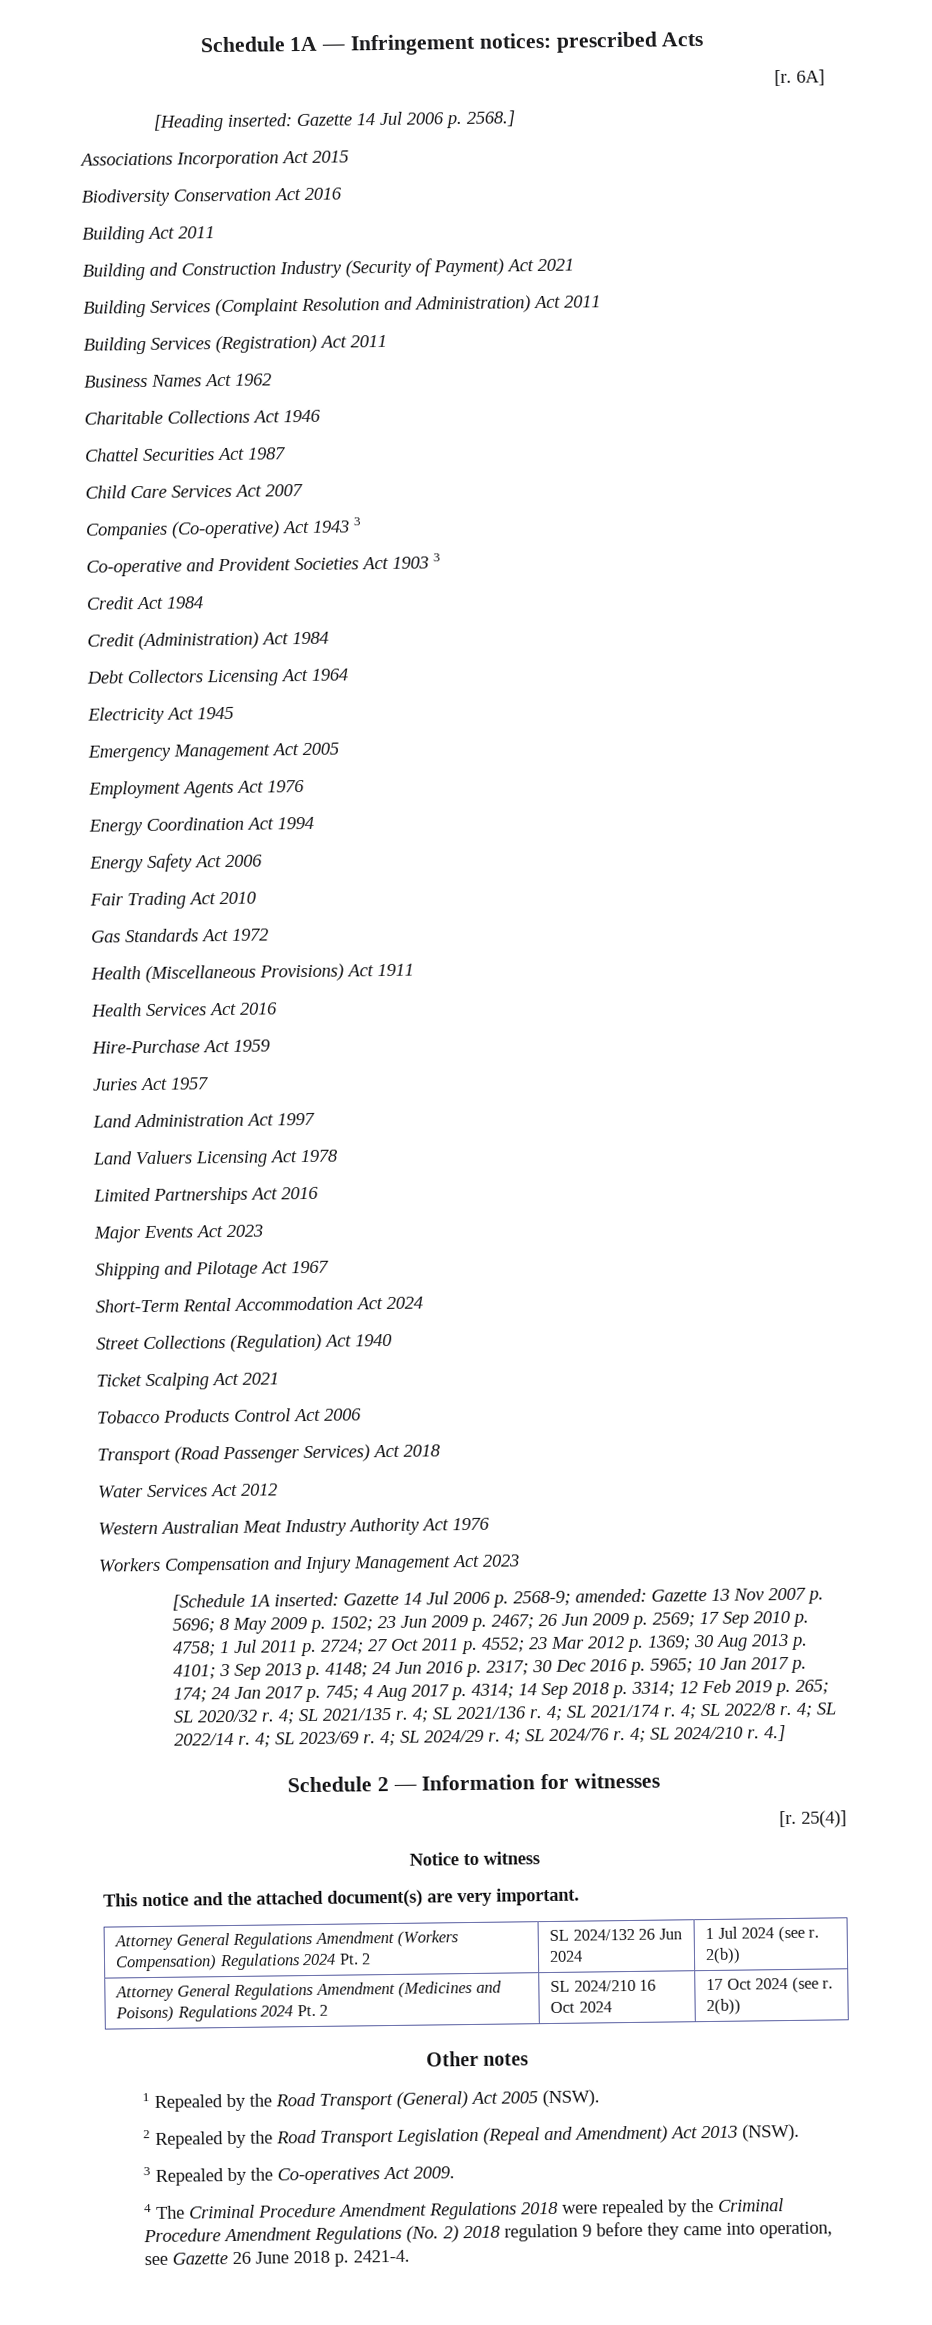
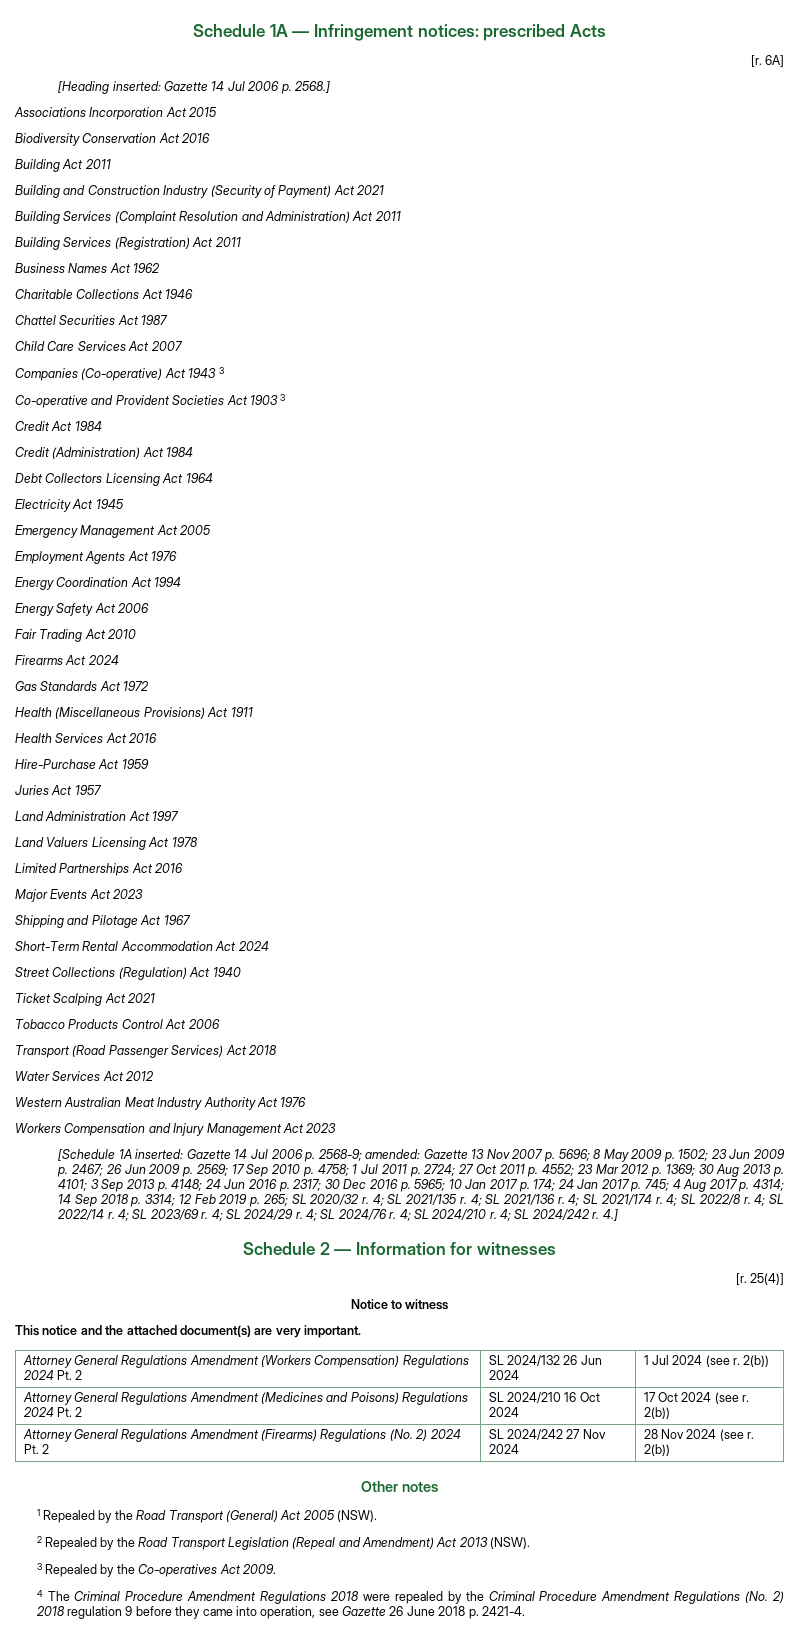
(257, 898) none -> [15,655,119,665] // Firearms Act 2024
(761, 1734) none -> [500,1209,600,1221] 4; SL 2024/242 r.
(742, 2007) none -> [22,1429,461,1442] [23,1444,49,1454] [488,1429,606,1440] [488,1444,519,1454] [643,1429,755,1441] [643,1444,670,1456] // Attorney General Regulations Amendment (Firearms) Regulations (No. 2) 2024 Pt. 2 | SL 2024/242 27 Nov 2024 | 28 Nov 2024 (see r. 2(b))

